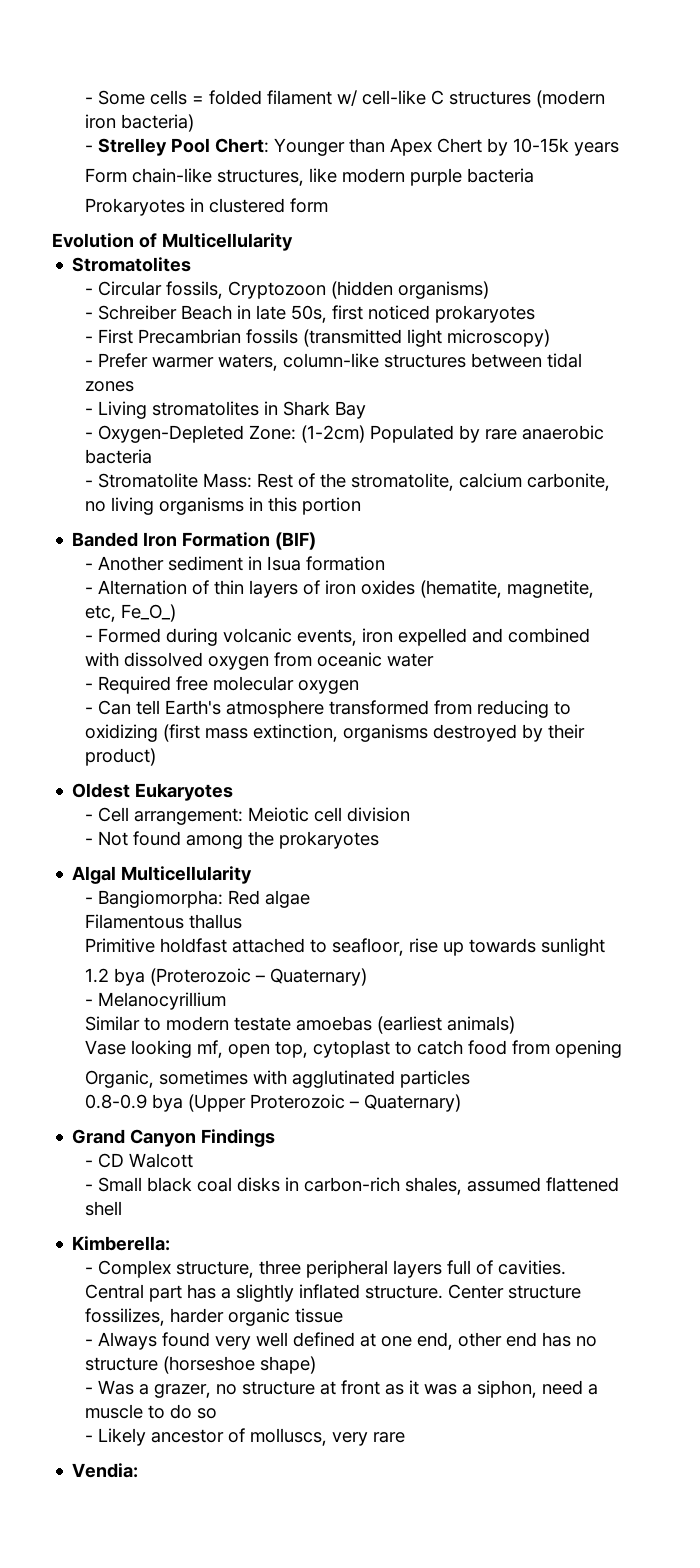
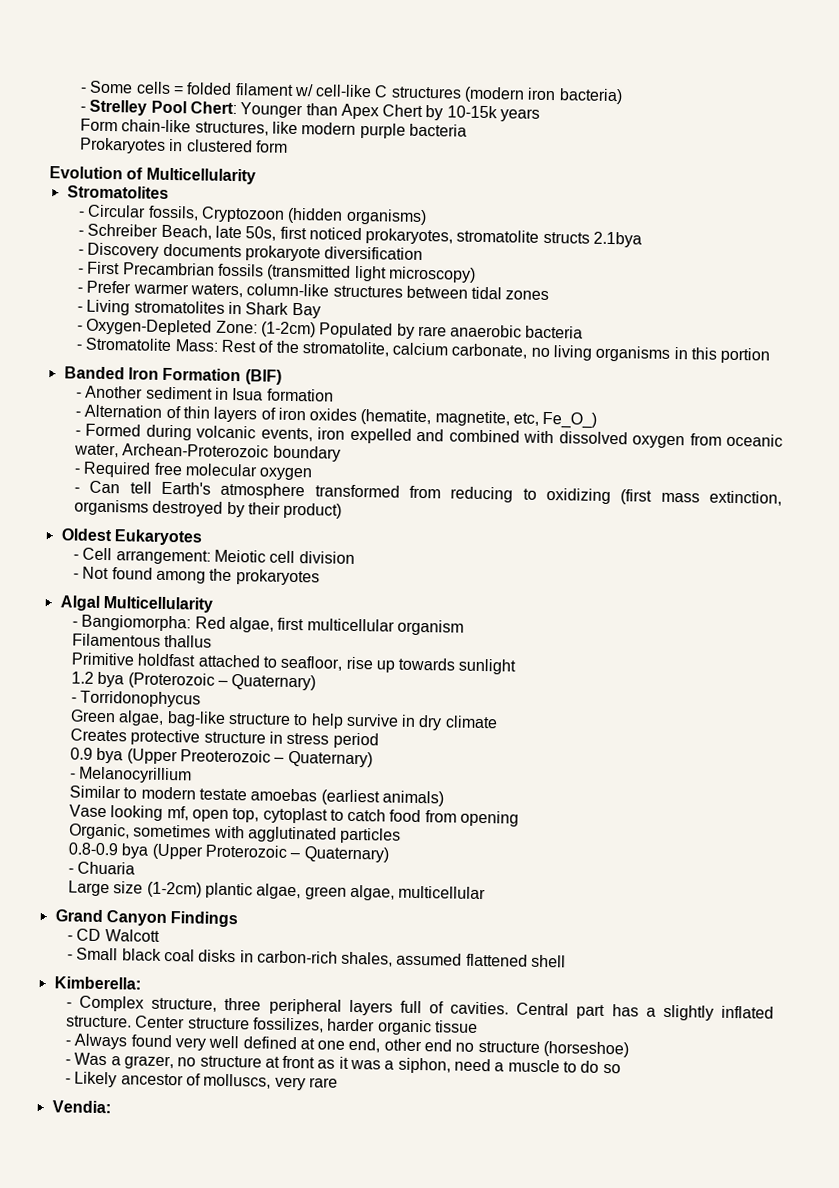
[181,305,252,320] Beach in -> [160,224,212,240] Beach,
[435,305,536,323] prokaryotes -> [365,228,643,248] [77,242,424,262] prokaryotes, stromatolite structs 2.1bya // - Discovery documents prokaryote diversification
[527,473,611,491] carbonite, -> [451,343,528,359] carbonate,
[387,653,435,667] water -> [73,443,341,462] water, Archean-Proterozoic boundary
[265,890,311,908] algae -> [228,616,464,636] algae, first multicellular organism
(368, 977) none -> [70,690,202,708] [69,709,498,731] [69,728,379,749] [69,747,373,768] // - Torridonophycus // Green algae, bag-like structure to help survive in dry climate // Creates protective structure in stress period // 0.9 bya (Upper Preoterozoic – Quaternary)
(462, 1103) none -> [67,861,136,875] [67,880,487,901] // - Chuaria // Large size (1-2cm) plantic algae, green algae, multicellular
[542,1332,598,1347] [85,1356,317,1374] has no structure (horseshoe shape) -> [455,1040,630,1058] no structure (horseshoe)

